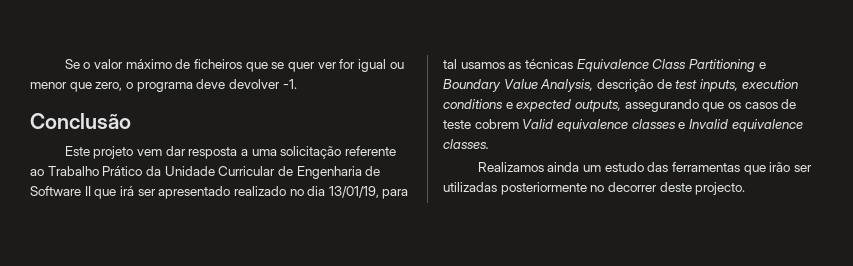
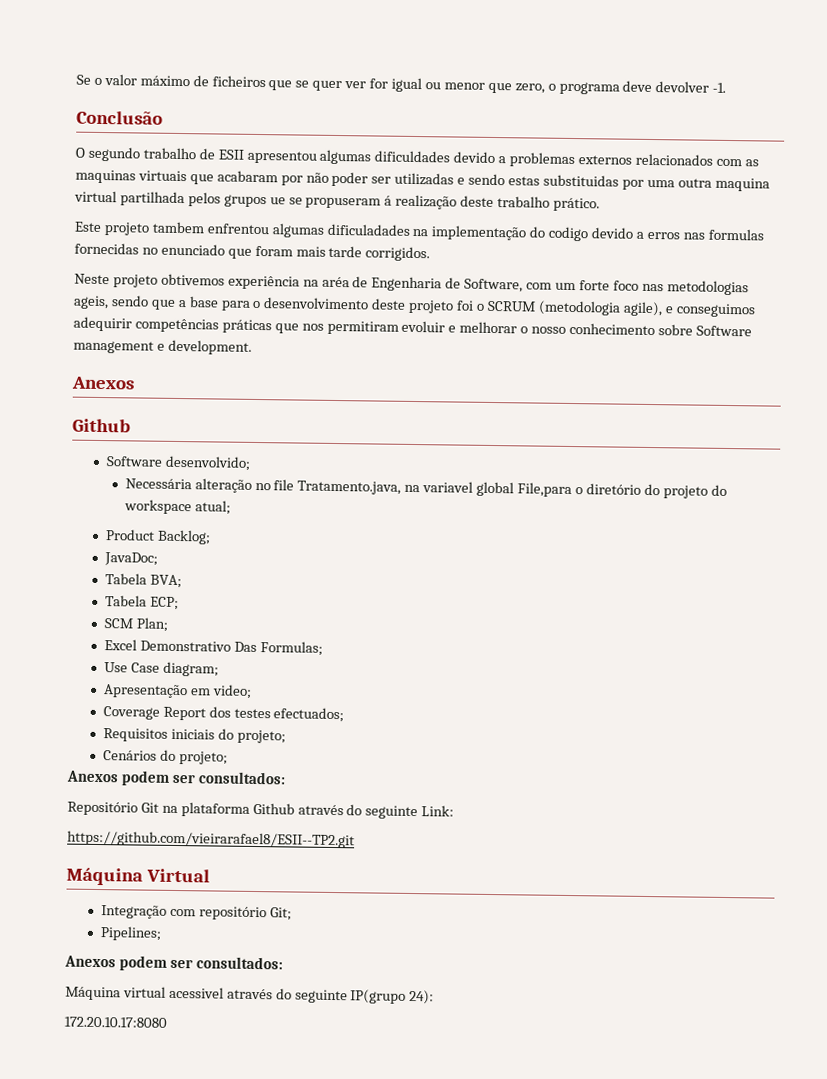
[64,146,396,159] [30,166,381,179] [30,186,409,199] [443,59,766,72] [443,79,798,92] [443,99,797,112] [443,119,803,132] [443,139,489,149] [477,162,812,175] [443,182,746,195] Este projeto vem dar resposta a uma solicitação referente ao Trabalho Prático da Unidade Curricular de Engenharia de Software II que irá ser apresentado realizado no dia 13/01/19, para tal usamos as técnicas Equivalence Class Partitioning e Boundary Value Analysis, descrição de test inputs, execution conditions e expected outputs, assegurando que os casos de teste cobrem Valid equivalence classes e Invalid equivalence classes. // Realizamos ainda um estudo das ferramentas que irão ser utilizadas posteriormente no decorrer deste projecto. -> [75,146,759,168] [75,169,770,192] [74,190,601,212] [74,221,764,242] [74,242,431,262] [74,273,749,296] [73,295,756,318] [73,316,752,337] [73,339,252,355] [71,376,135,390] [72,418,131,433] [105,455,251,471] [124,478,727,499] [123,499,231,515] [104,529,211,545] [103,552,158,566] [104,573,182,589] [104,595,179,611] [103,617,168,632] [103,639,323,656] [103,661,219,677] [102,684,252,699] [102,706,345,723] [102,728,286,744] [102,749,228,765] [66,770,286,786] [67,801,455,820] [67,830,355,849] [66,867,210,886] [100,905,292,921] [99,926,162,941] [64,955,283,971] [65,986,435,1005] [64,1016,167,1028] O segundo trabalho de ESII apresentou algumas dificuldades devido a problemas externos relacionados com as maquinas virtuais que acabaram por não poder ser utilizadas e sendo estas substituidas por uma outra maquina virtual partilhada pelos grupos ue se propuseram á realização deste trabalho prático. // Este projeto tambem enfrentou algumas dificuladades na implementação do codigo devido a erros nas formulas fornecidas no enunciado que foram mais tarde corrigidos. // Neste projeto obtivemos experiência na aréa de Engenharia de Software, com um forte foco nas metodologias ageis, sendo que a base para o desenvolvimento deste projeto foi o SCRUM (metodologia agile), e conseguimos adequirir competências práticas que nos permitiram evoluir e melhorar o nosso conhecimento sobre Software management e development. // Anexos // Github // Software desenvolvido; // Necessária alteração no file Tratamento.java, na variavel global File,para o diretório do projeto do workspace atual; // Product Backlog; // JavaDoc; // Tabela BVA; // Tabela ECP; // SCM Plan; // Excel Demonstrativo Das Formulas; // Use Case diagram; // Apresentação em video; // Coverage Report dos testes efectuados; // Requisitos iniciais do projeto; // Cenários do projeto; // Anexos podem ser consultados: // Repositório Git na plataforma Github através do seguinte Link: // https://github.com/vieirarafael8/ESII--TP2.git // Máquina Virtual // Integração com repositório Git; // Pipelines; // Anexos podem ser consultados: // Máquina virtual acessivel através do seguinte IP(grupo 24): // 172.20.10.17:8080

